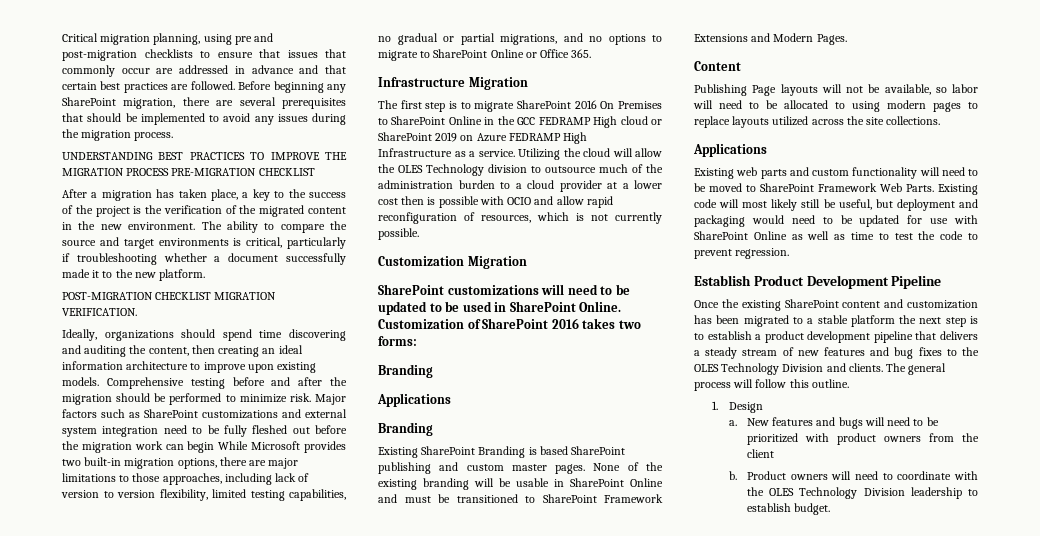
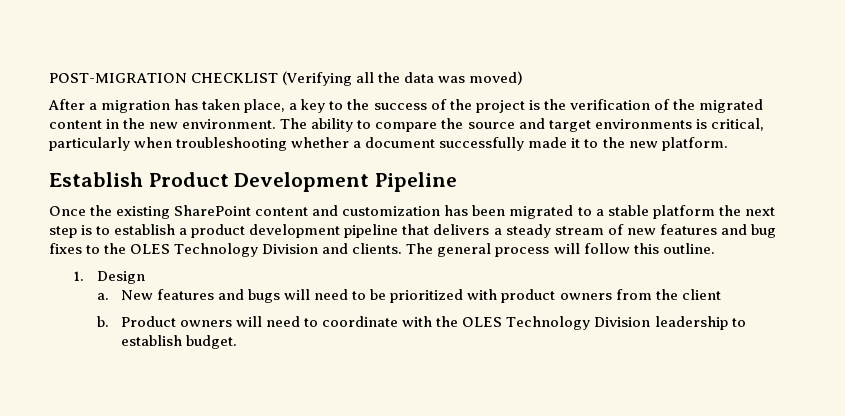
[62,33,274,45] [62,49,346,61] [62,65,347,77] [62,81,346,93] [62,97,346,109] [62,113,346,125] [62,129,174,141] [62,152,347,160] [62,168,315,176] Critical migration planning, using pre and post-migration checklists to ensure that issues that commonly occur are addressed in advance and that certain best practices are followed. Before beginning any SharePoint migration, there are several prerequisites that should be implemented to avoid any issues during the migration process. // UNDERSTANDING BEST PRACTICES TO IMPROVE THE MIGRATION PROCESS PRE-MIGRATION CHECKLIST -> [49,71,524,86] POST-MIGRATION CHECKLIST (Verifying all the data was moved)
[62,253,70,262] if -> [134,137,173,148] when
[62,292,277,300] [62,308,137,316] [62,329,346,341] [62,345,303,357] [62,361,317,373] [62,377,348,389] [62,393,346,405] [62,409,347,419] [62,425,347,437] [62,441,346,453] [62,457,299,469] [62,473,310,485] [61,489,346,501] [378,33,662,45] [378,49,592,61] [378,77,528,90] [378,100,662,112] [378,116,662,128] [378,132,588,144] [378,148,662,160] [378,164,663,176] [378,180,662,192] [378,196,613,208] [378,212,662,224] [378,228,419,240] [378,256,527,269] [378,284,630,295] [378,301,622,315] [378,318,641,329] [378,336,417,346] [378,364,433,378] [377,393,451,407] [378,422,433,436] [378,446,626,458] [378,462,663,474] [378,478,663,490] [378,494,663,503] [694,33,847,45] [694,61,741,71] [694,84,978,96] [693,100,978,112] [694,116,941,128] [693,143,767,157] [694,167,978,179] [694,183,978,195] [694,199,978,211] [694,215,978,227] [694,231,978,240] [694,248,790,259] // POST-MIGRATION CHECKLIST MIGRATION VERIFICATION. // Ideally, organizations should spend time discovering and auditing the content, then creating an ideal information architecture to improve upon existing models. Comprehensive testing before and after the migration should be performed to minimize risk. Major factors such as SharePoint customizations and external system integration need to be fully fleshed out before the migration work can begin While Microsoft provides two built-in migration options, there are major limitations to those approaches, including lack of version to version flexibility, limited testing capabilities, no gradual or partial migrations, and no options to migrate to SharePoint Online or Office 365. // Infrastructure Migration // The first step is to migrate SharePoint 2016 On Premises to SharePoint Online in the GCC FEDRAMP High cloud or SharePoint 2019 on Azure FEDRAMP High Infrastructure as a service. Utilizing the cloud will allow the OLES Technology division to outsource much of the administration burden to a cloud provider at a lower cost then is possible with OCIO and allow rapid reconfiguration of resources, which is not currently possible. // Customization Migration // SharePoint customizations will need to be updated to be used in SharePoint Online. Customization of SharePoint 2016 takes two forms: // Branding // Applications // Branding // Existing SharePoint Branding is based SharePoint publishing and custom master pages. None of the existing branding will be usable in SharePoint Online and must be transitioned to SharePoint Framework Extensions and Modern Pages. // Content // Publishing Page layouts will not be available, so labor will need to be allocated to using modern pages to replace layouts utilized across the site collections. // Applications // Existing web parts and custom functionality will need to be moved to SharePoint Framework Web Parts. Existing code will most likely still be useful, but deployment and packaging would need to be updated for use with SharePoint Online as well as time to test the code to prevent regression. -> (728, 144) none

